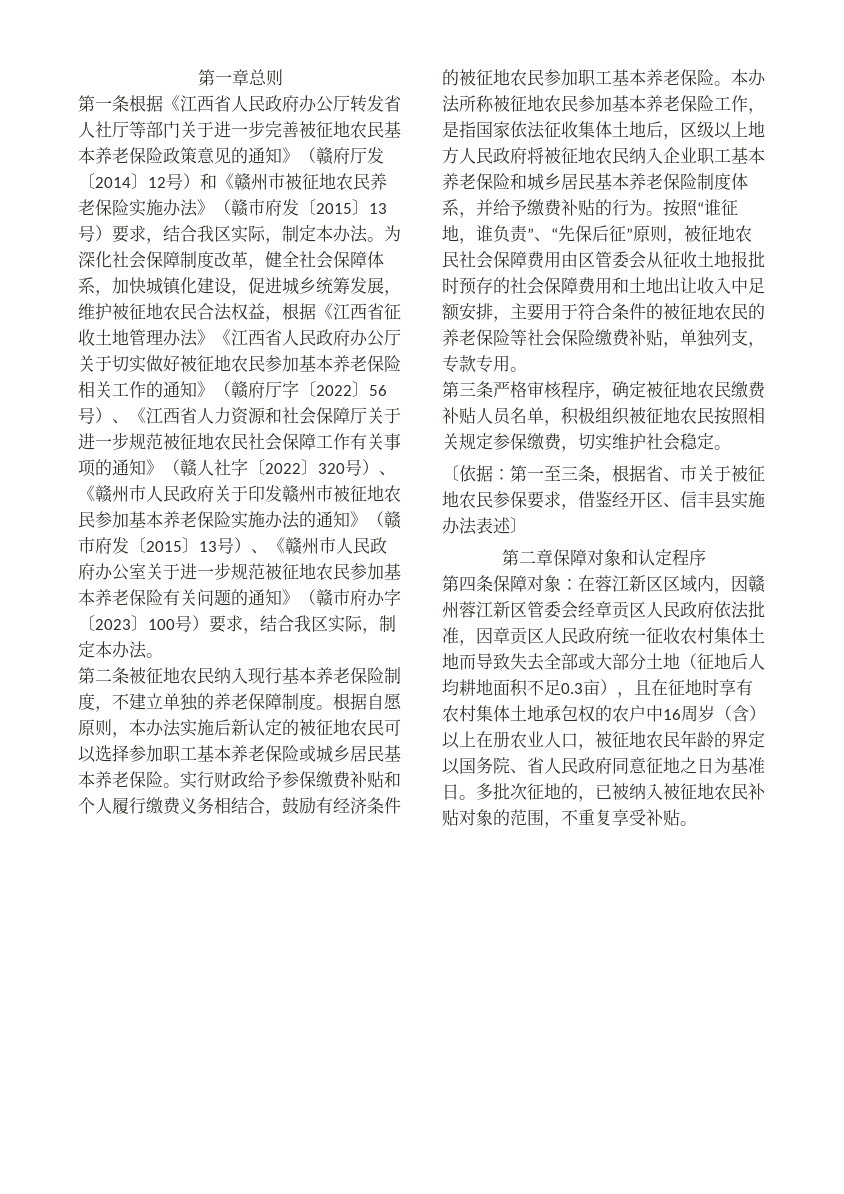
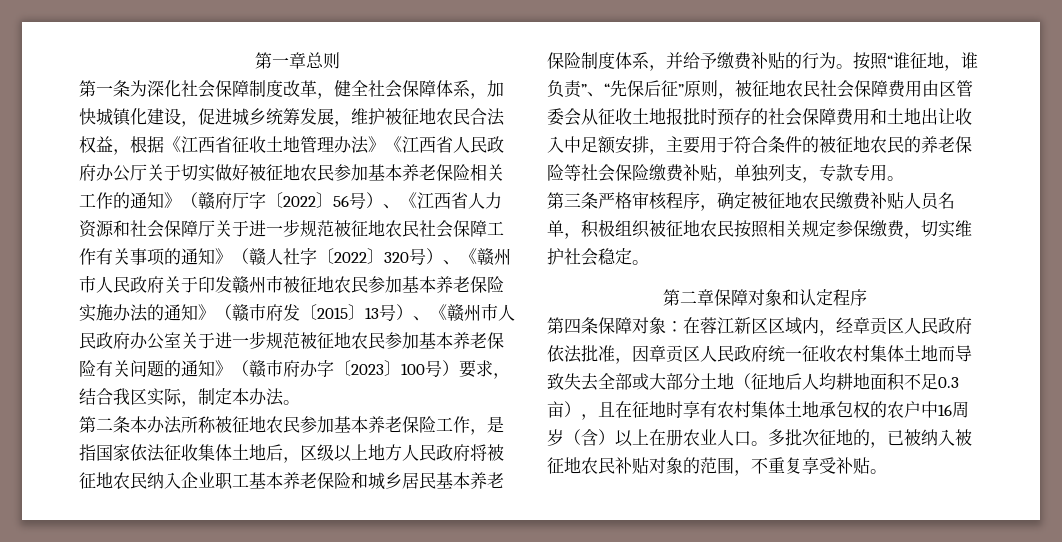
[129,95,401,113] [78,120,401,139] [78,147,384,165] [78,173,387,191] [78,199,387,217] [78,225,384,244] 根据《江西省人民政府办公厅转发省人社厅等部门关于进一步完善被征地农民基本养老保险政策意见的通知》（赣府厅发〔2014〕12号）和《赣州市被征地农民养老保险实施办法》（赣市府发〔2015〕13号）要求，结合我区实际，制定本办法。 -> (130, 88) none
[129,667,401,685] [78,693,402,712] [78,719,401,738] [78,744,401,763] [78,771,401,789] [78,797,401,816] [442,69,731,87] 被征地农民纳入现行基本养老保险制度，不建立单独的养老保障制度。根据自愿原则，本办法实施后新认定的被征地农民可以选择参加职工基本养老保险或城乡居民基本养老保险。实行财政给予参保缴费补贴和个人履行缴费义务相结合，鼓励有经济条件的被征地农民参加职工基本养老保险。 -> (130, 424) none
[442,465,765,484] [442,491,765,510] [442,517,527,535] // 〔依据：第一至三条，根据省、市关于被征地农民参保要求，借鉴经开区、信丰县实施办法表述〕 -> (649, 262) none
[731,575,765,593] [442,601,578,619] 因赣州蓉江新区管委会 -> (836, 333) none
[578,730,765,750] [442,757,765,775] [442,784,459,800] ，被征地农民年龄的界定以国务院、省人民政府同意征地之日为基准日 -> (751, 438) none

